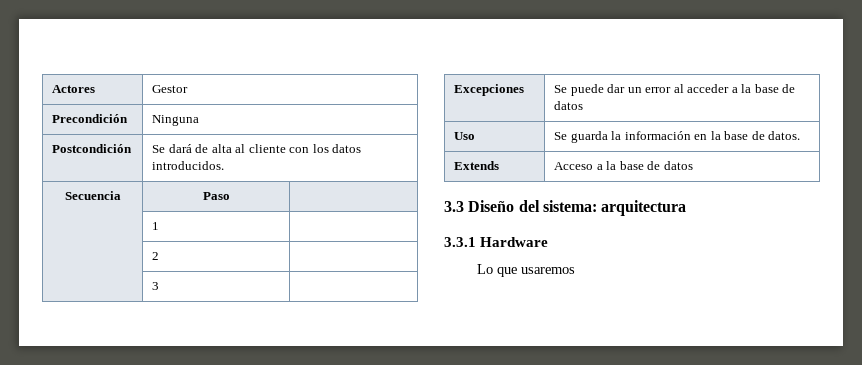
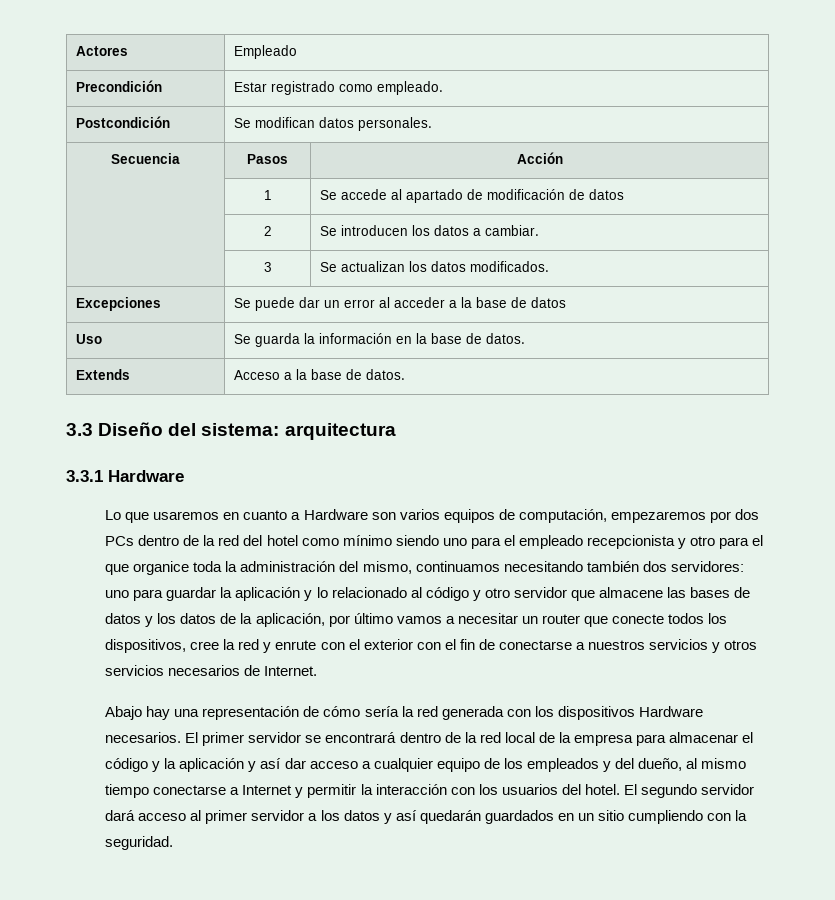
[152,85,189,93] Gestor -> [233,45,297,59] Empleado
[152,115,200,126] [52,144,133,153] [152,144,362,153] [152,161,225,170] Ninguna // Postcondición | Se dará de alta al cliente con los datos introducidos. -> [233,81,443,95] [75,116,170,128] [233,117,432,131] Estar registrado como empleado. // Postcondición | Se modifican datos personales.
[202,192,230,200] [152,222,160,230] [152,252,160,260] [152,282,160,290] Paso | // | 1 | // | 2 | // | 3 | -> [247,154,288,164] [516,152,563,164] [263,190,272,200] [319,189,624,203] [263,226,272,236] [319,225,539,236] [263,262,272,272] [319,261,549,272] Pasos | Acción // | 1 | Se accede al apartado de modificación de datos // | 2 | Se introducen los datos a cambiar. // | 3 | Se actualizan los datos modificados.
[663,161,693,170] datos -> [365,369,405,380] datos.
(576, 270) none -> [223,509,759,523] [105,535,764,549] [105,561,744,575] [105,587,751,601] [105,613,728,627] [105,639,758,653] [105,665,318,676] [105,706,703,720] [105,732,754,746] [105,758,747,772] [105,784,754,798] [105,810,748,824] [105,836,174,850] en cuanto a Hardware son varios equipos de computación, empezaremos por dos PCs dentro de la red del hotel como mínimo siendo uno para el empleado recepcionista y otro para el que organice toda la administración del mismo, continuamos necesitando también dos servidores: uno para guardar la aplicación y lo relacionado al código y otro servidor que almacene las bases de datos y los datos de la aplicación, por último vamos a necesitar un router que conecte todos los dispositivos, cree la red y enrute con el exterior con el fin de conectarse a nuestros servicios y otros servicios necesarios de Internet. // Abajo hay una representación de cómo sería la red generada con los dispositivos Hardware necesarios. El primer servidor se encontrará dentro de la red local de la empresa para almacenar el código y la aplicación y así dar acceso a cualquier equipo de los empleados y del dueño, al mismo tiempo conectarse a Internet y permitir la interacción con los usuarios del hotel. El segundo servidor dará acceso al primer servidor a los datos y así quedarán guardados en un sitio cumpliendo con la seguridad.

